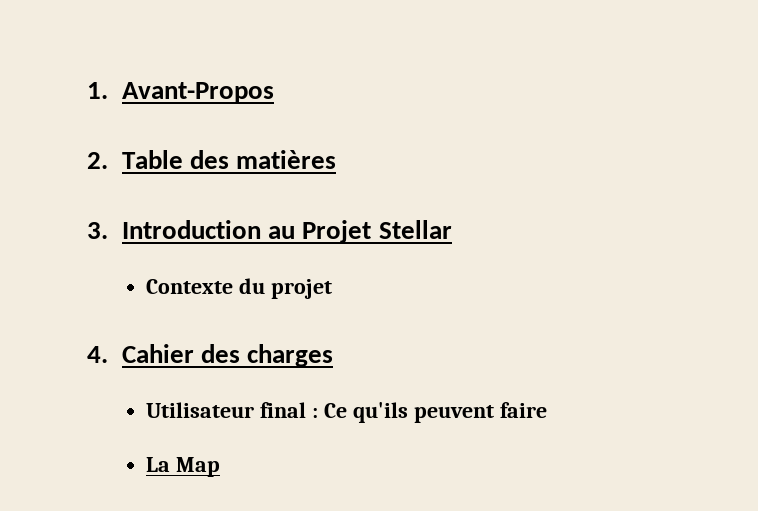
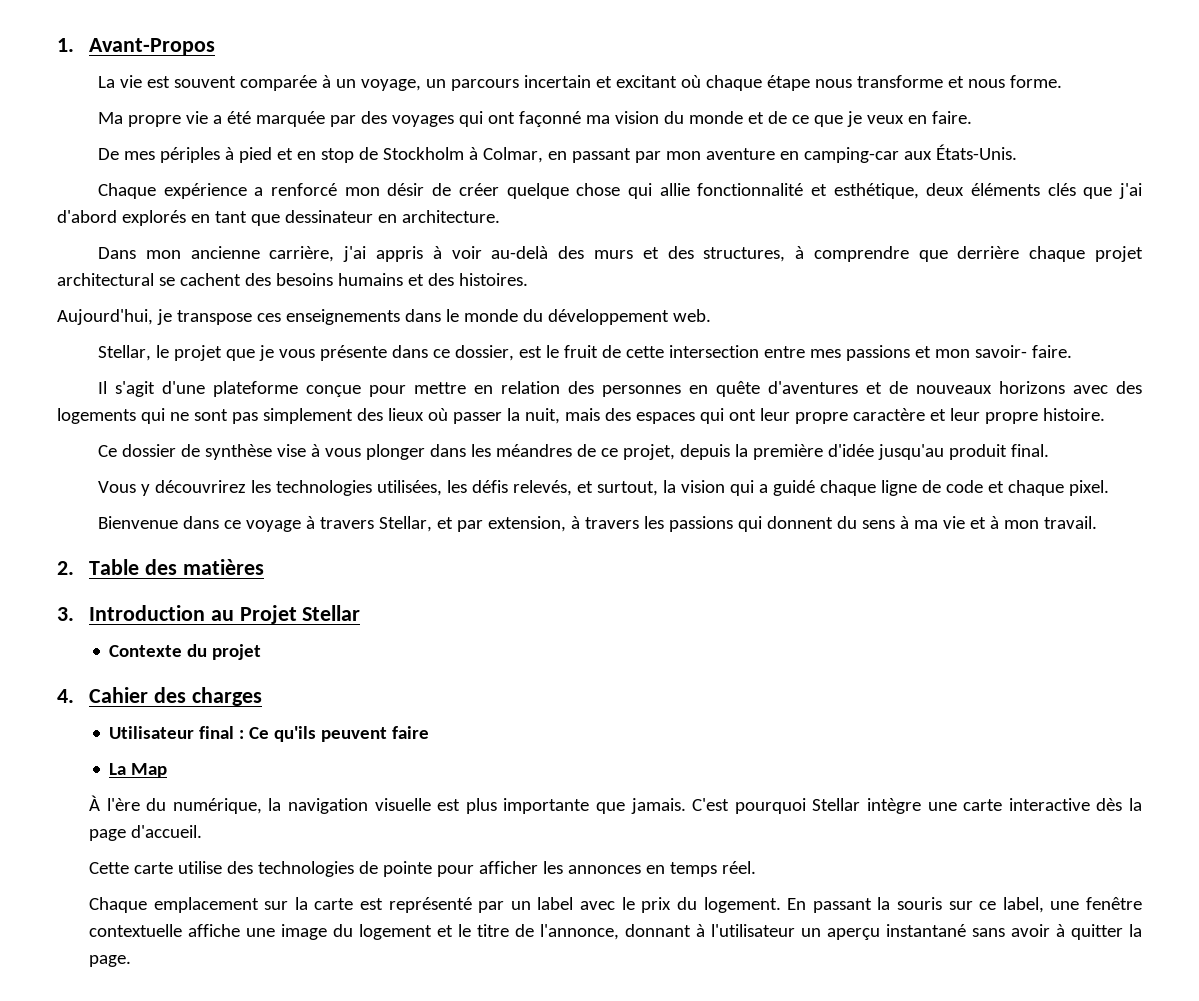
(275, 92) none -> [98,75,1062,91] [98,111,972,127] [98,144,1017,163] [98,183,1142,199] [57,210,500,226] [98,246,1144,262] [57,273,528,286] [57,309,711,325] [98,345,1072,361] [98,381,1143,397] [57,408,1105,424] [98,444,1049,460] [98,480,1109,496] [98,516,1097,532] // La vie est souvent comparée à un voyage, un parcours incertain et excitant où chaque étape nous transforme et nous forme. // Ma propre vie a été marquée par des voyages qui ont façonné ma vision du monde et de ce que je veux en faire. // De mes périples à pied et en stop de Stockholm à Colmar, en passant par mon aventure en camping-car aux États-Unis. // Chaque expérience a renforcé mon désir de créer quelque chose qui allie fonctionnalité et esthétique, deux éléments clés que j'ai d'abord explorés en tant que dessinateur en architecture. // Dans mon ancienne carrière, j'ai appris à voir au-delà des murs et des structures, à comprendre que derrière chaque projet architectural se cachent des besoins humains et des histoires. // Aujourd'hui, je transpose ces enseignements dans le monde du développement web. // Stellar, le projet que je vous présente dans ce dossier, est le fruit de cette intersection entre mes passions et mon savoir- faire. // Il s'agit d'une plateforme conçue pour mettre en relation des personnes en quête d'aventures et de nouveaux horizons avec des logements qui ne sont pas simplement des lieux où passer la nuit, mais des espaces qui ont leur propre caractère et leur propre histoire. // Ce dossier de synthèse vise à vous plonger dans les méandres de ce projet, depuis la première d'idée jusqu'au produit final. // Vous y découvrirez les technologies utilisées, les défis relevés, et surtout, la vision qui a guidé chaque ligne de code et chaque pixel. // Bienvenue dans ce voyage à travers Stellar, et par extension, à travers les passions qui donnent du sens à ma vie et à mon travail.
(221, 467) none -> [88,795,1142,814] [88,825,202,841] [88,861,756,877] [88,897,1143,913] [88,924,1142,940] [88,955,131,967] // À l'ère du numérique, la navigation visuelle est plus importante que jamais. C'est pourquoi Stellar intègre une carte interactive dès la page d'accueil. // Cette carte utilise des technologies de pointe pour afficher les annonces en temps réel. // Chaque emplacement sur la carte est représenté par un label avec le prix du logement. En passant la souris sur ce label, une fenêtre contextuelle affiche une image du logement et le titre de l'annonce, donnant à l'utilisateur un aperçu instantané sans avoir à quitter la page.

